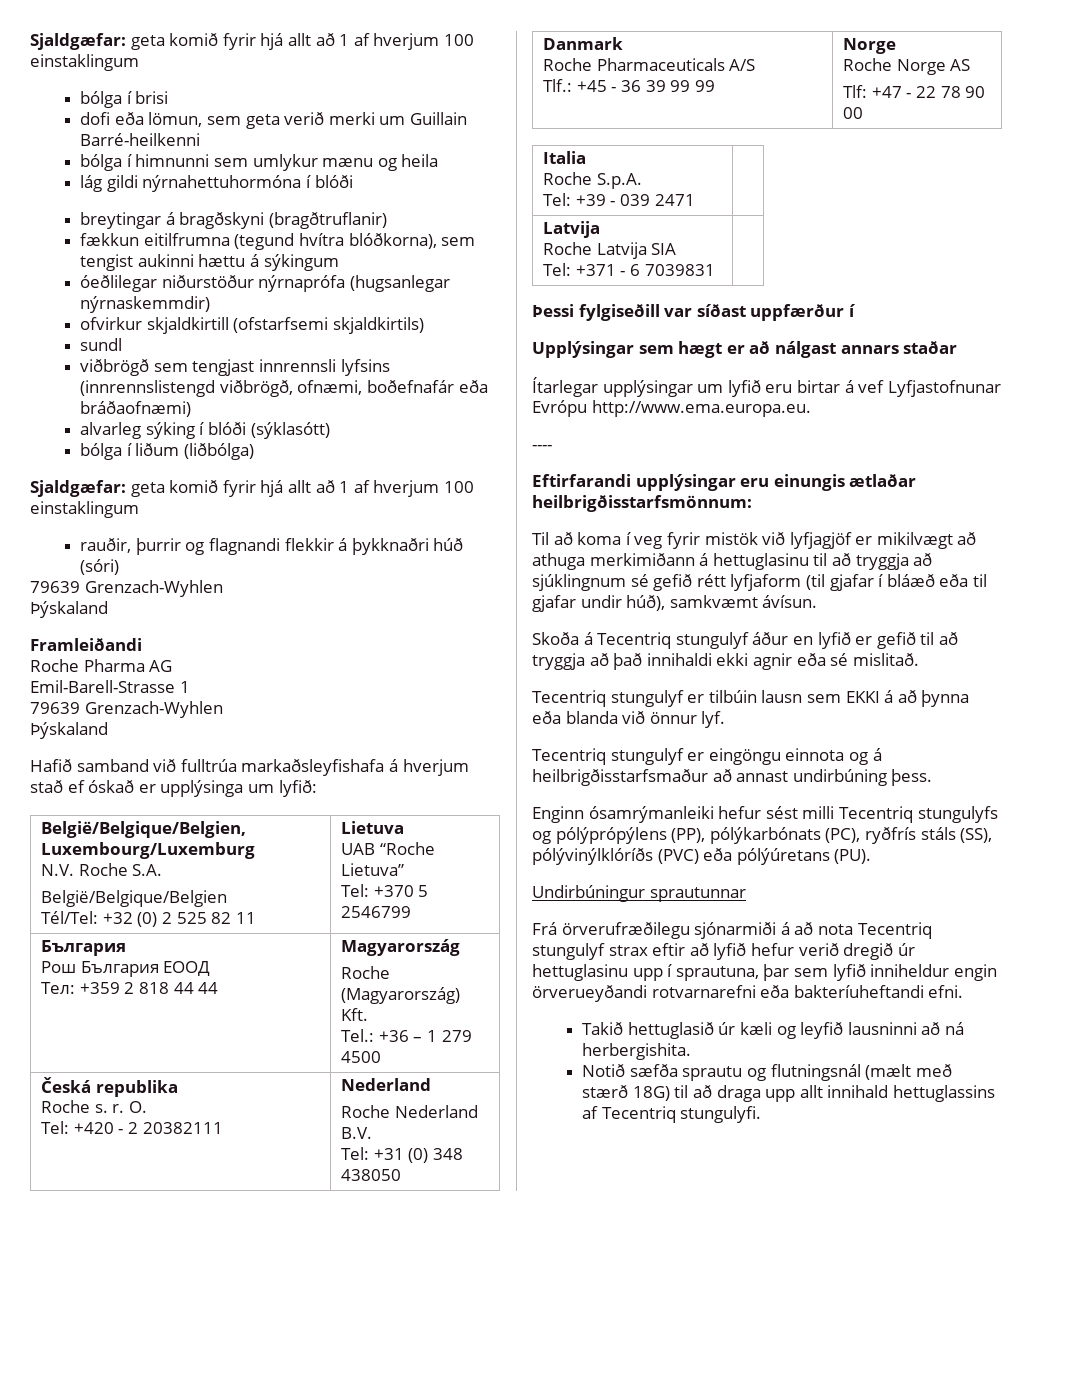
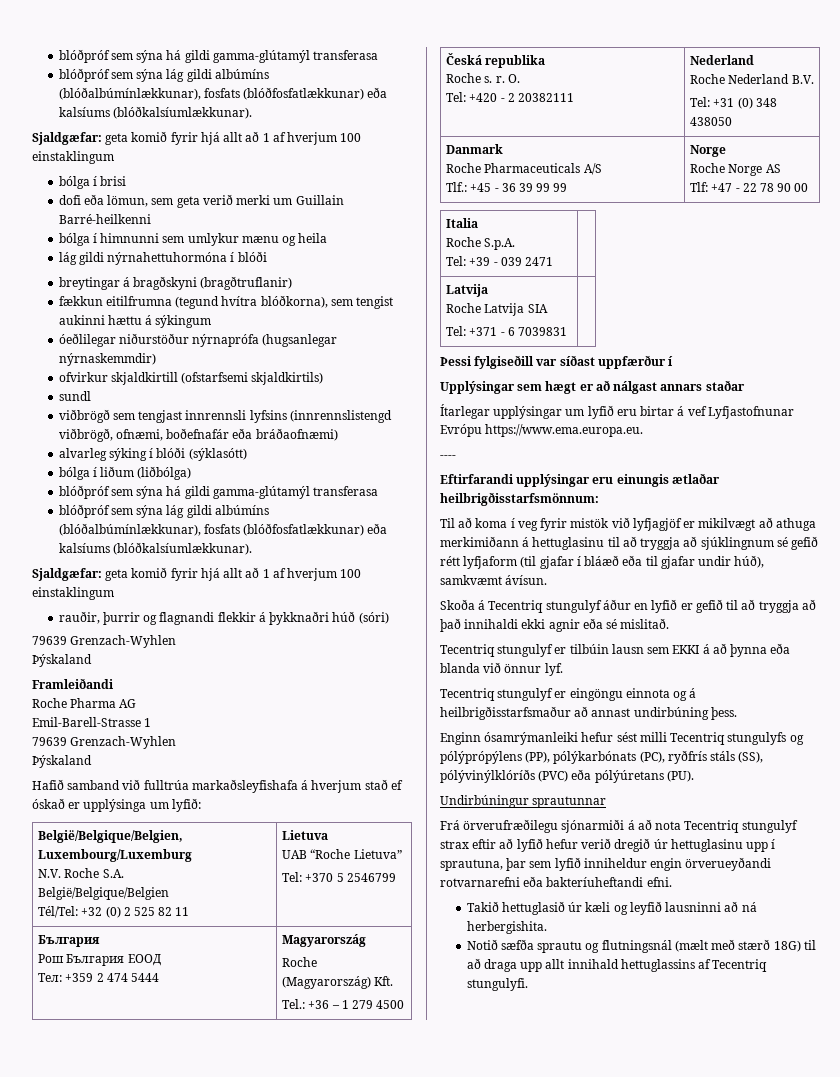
(30, 41) none -> [58,49,379,63] [58,68,269,82] [58,87,388,100] [58,106,252,119] blóðpróf sem sýna há gildi gamma-glútamýl transferasa // blóðpróf sem sýna lág gildi albúmíns (blóðalbúmínlækkunar), fosfats (blóðfosfatlækkunar) eða kalsíums (blóðkalsíumlækkunar). //
(254, 451) none -> [58,485,379,499] [58,504,269,518] [58,523,388,536] [58,542,252,555] // blóðpróf sem sýna há gildi gamma-glútamýl transferasa // blóðpróf sem sýna lág gildi albúmíns (blóðalbúmínlækkunar), fosfats (blóðfosfatlækkunar) eða kalsíums (blóðkalsíumlækkunar).
[138,982,219,994] 818 44 44 -> [106,973,159,982] 474 5444
[591,400,811,417] http://www.ema.europa.eu. -> [485,424,644,437] https://www.ema.europa.eu.

